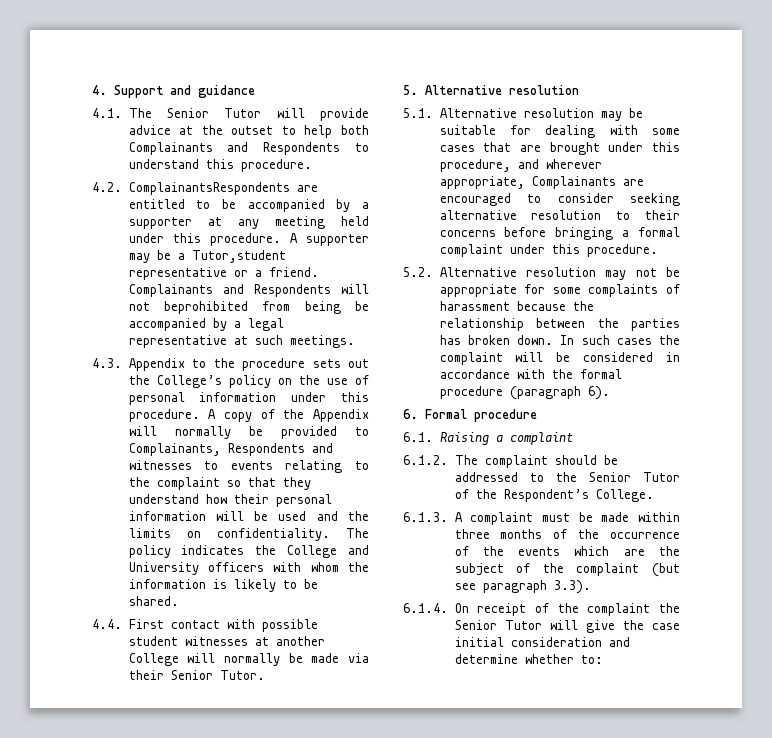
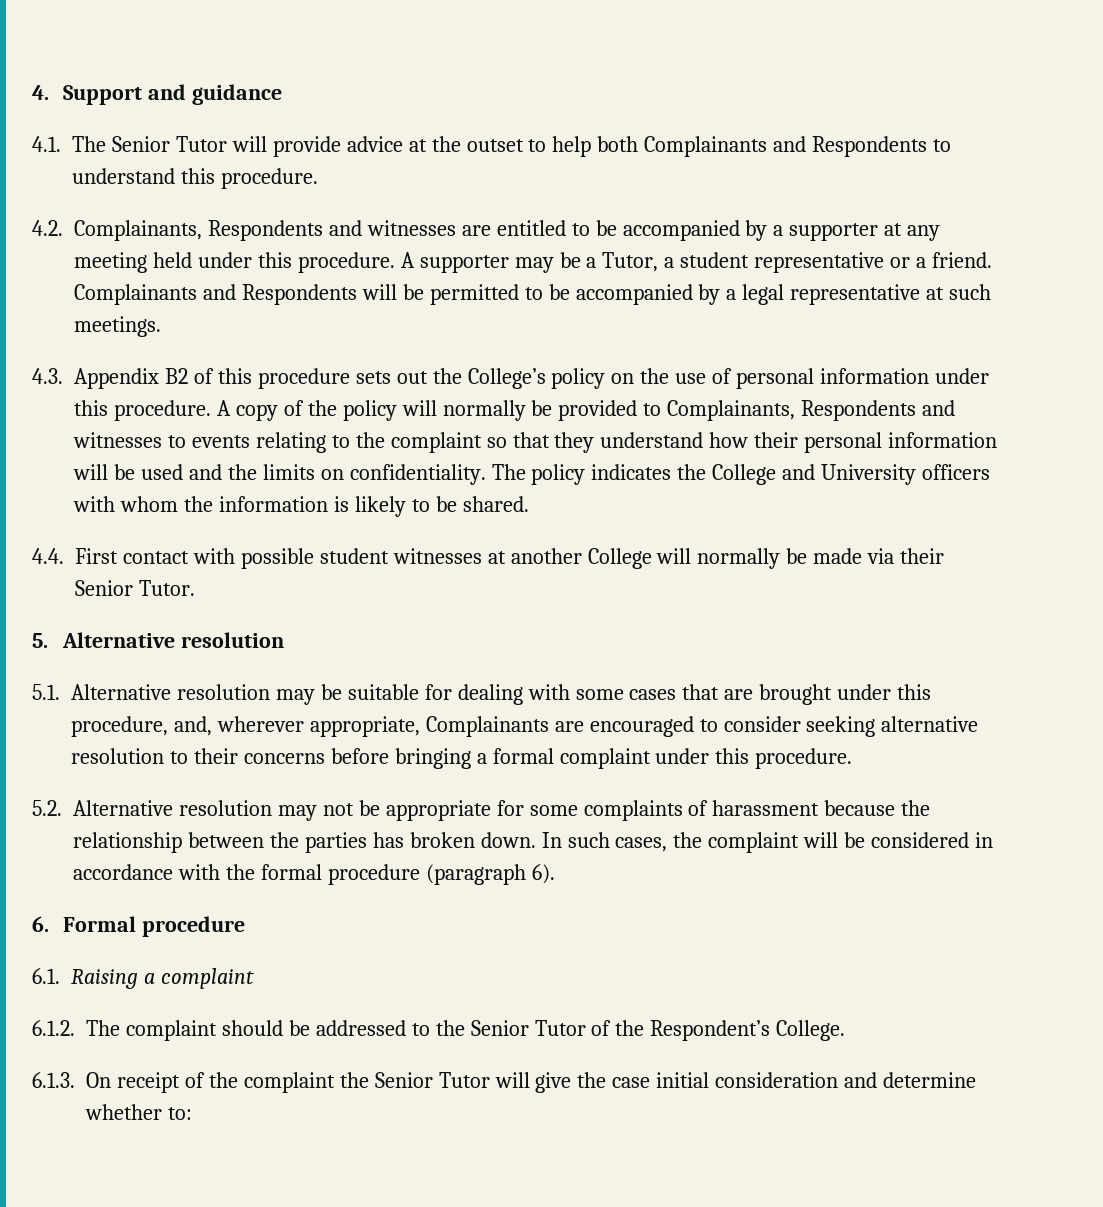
[128,182,290,195] ComplainantsRespondents -> [74,220,456,241] Complainants, Respondents and witnesses
[191,250,286,263] Tutor,student -> [602,252,750,272] Tutor, a student
[128,301,341,314] not beprohibited from being -> [402,284,543,305] be permitted to
[192,358,235,368] to the -> [164,368,252,384] B2 of this
[313,409,369,422] Appendix -> [342,400,397,421] policy
[517,159,539,169] and -> [173,716,212,736] and,
[616,338,652,345] cases -> [615,837,668,852] cases,
[454,512,680,525] [454,529,680,539] [454,546,680,556] [454,563,680,577] [454,580,591,594] [403,603,448,613] A complaint must be made within three months of the occurrence of the events which are the subject of the complaint (but see paragraph 3.3). // 6.1.4. -> (75, 1080) none

